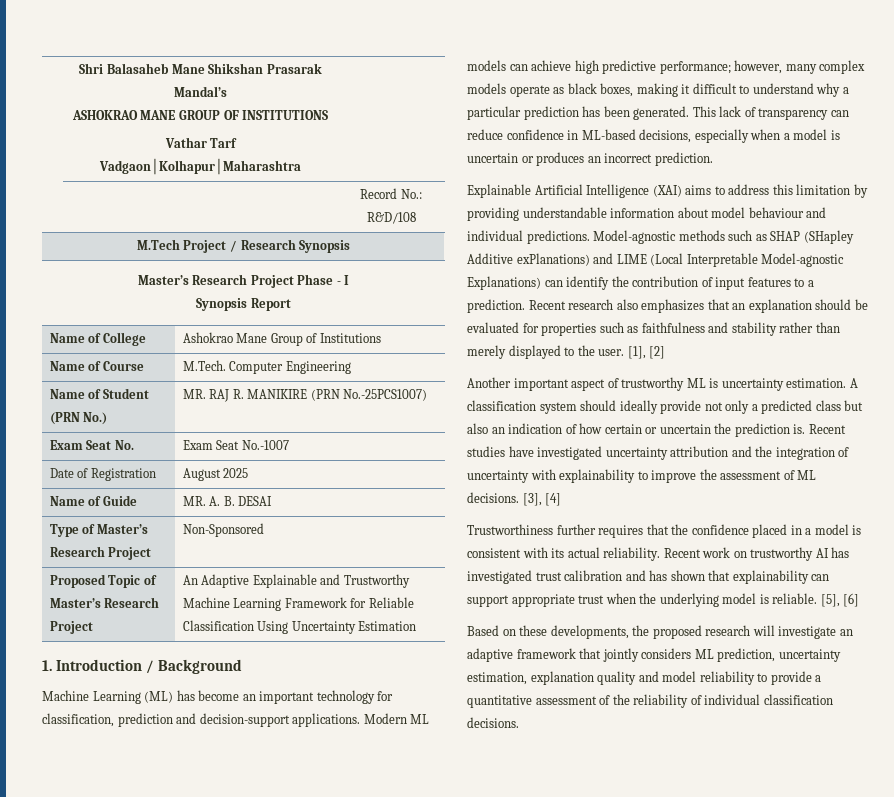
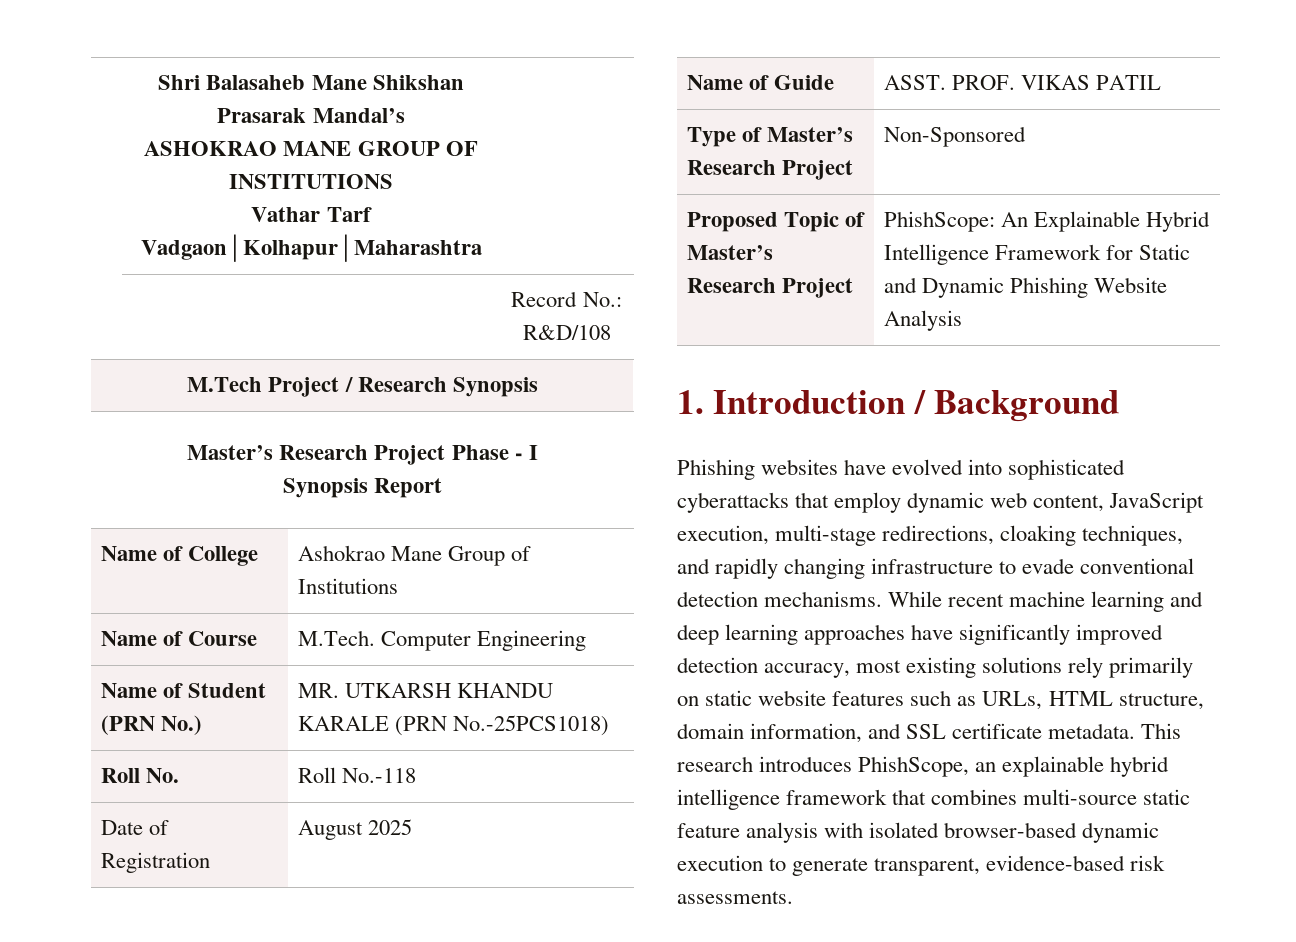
[209,389,428,402] [49,440,134,450] [182,440,289,450] RAJ R. MANIKIRE (PRN No.-25PCS1007) // Exam Seat No. | Exam Seat No.-1007 -> [345,683,554,698] [297,715,610,736] [100,768,180,783] [297,767,417,783] UTKARSH KHANDU KARALE (PRN No.-25PCS1018) // Roll No. | Roll No.-118
[182,496,273,506] MR. A. B. DESAI -> [883,75,1162,90] ASST. PROF. VIKAS PATIL
[182,574,410,588] [182,597,414,611] [182,620,417,634] [42,659,243,674] [42,690,394,704] [42,713,430,727] [467,60,866,74] [467,83,849,97] [467,106,849,120] [467,129,840,143] [467,152,713,166] [467,184,868,198] [467,207,827,221] [467,230,854,244] [467,253,845,267] [467,276,814,290] [467,299,868,313] [467,322,840,336] [467,345,666,359] [467,377,858,391] [467,400,864,414] [467,423,846,437] [467,446,850,460] [467,469,817,483] [467,492,562,506] [467,524,862,538] [467,547,850,561] [467,570,830,584] [467,593,860,607] [467,625,853,639] [467,648,841,662] [467,671,822,685] [467,694,833,708] [467,717,519,728] An Adaptive Explainable and Trustworthy Machine Learning Framework for Reliable Classification Using Uncertainty Estimation // 1. Introduction / Background // Machine Learning (ML) has become an important technology for classification, prediction and decision-support applications. Modern ML models can achieve high predictive performance; however, many complex models operate as black boxes, making it difficult to understand why a particular prediction has been generated. This lack of transparency can reduce confidence in ML-based decisions, especially when a model is uncertain or produces an incorrect prediction. // Explainable Artificial Intelligence (XAI) aims to address this limitation by providing understandable information about model behaviour and individual predictions. Model-agnostic methods such as SHAP (SHapley Additive exPlanations) and LIME (Local Interpretable Model-agnostic Explanations) can identify the contribution of input features to a prediction. Recent research also emphasizes that an explanation should be evaluated for properties such as faithfulness and stability rather than merely displayed to the user. [1], [2] // Another important aspect of trustworthy ML is uncertainty estimation. A classification system should ideally provide not only a predicted class but also an indication of how certain or uncertain the prediction is. Recent studies have investigated uncertainty attribution and the integration of uncertainty with explainability to improve the assessment of ML decisions. [3], [4] // Trustworthiness further requires that the confidence placed in a model is consistent with its actual reliability. Recent work on trustworthy AI has investigated trust calibration and has shown that explainability can support appropriate trust when the underlying model is reliable. [5], [6] // Based on these developments, the proposed research will investigate an adaptive framework that jointly considers ML prediction, uncertainty estimation, explanation quality and model reliability to provide a quantitative assessment of the reliability of individual classification decisions. -> [883,211,1211,232] [883,244,1191,265] [883,277,1168,298] [883,310,962,331] [677,390,1120,422] [677,459,1126,480] [677,492,1205,513] [677,525,1184,546] [677,558,1195,579] [677,591,1204,612] [677,624,1164,645] [677,657,1194,678] [677,690,1204,710] [677,723,1182,743] [677,756,1170,777] [677,789,1191,810] [677,822,1160,843] [677,855,1166,876] [677,891,793,904] PhishScope: An Explainable Hybrid Intelligence Framework for Static and Dynamic Phishing Website Analysis // 1. Introduction / Background // Phishing websites have evolved into sophisticated cyberattacks that employ dynamic web content, JavaScript execution, multi-stage redirections, cloaking techniques, and rapidly changing infrastructure to evade conventional detection mechanisms. While recent machine learning and deep learning approaches have significantly improved detection accuracy, most existing solutions rely primarily on static website features such as URLs, HTML structure, domain information, and SSL certificate metadata. This research introduces PhishScope, an explainable hybrid intelligence framework that combines multi-source static feature analysis with isolated browser-based dynamic execution to generate transparent, evidence-based risk assessments.

